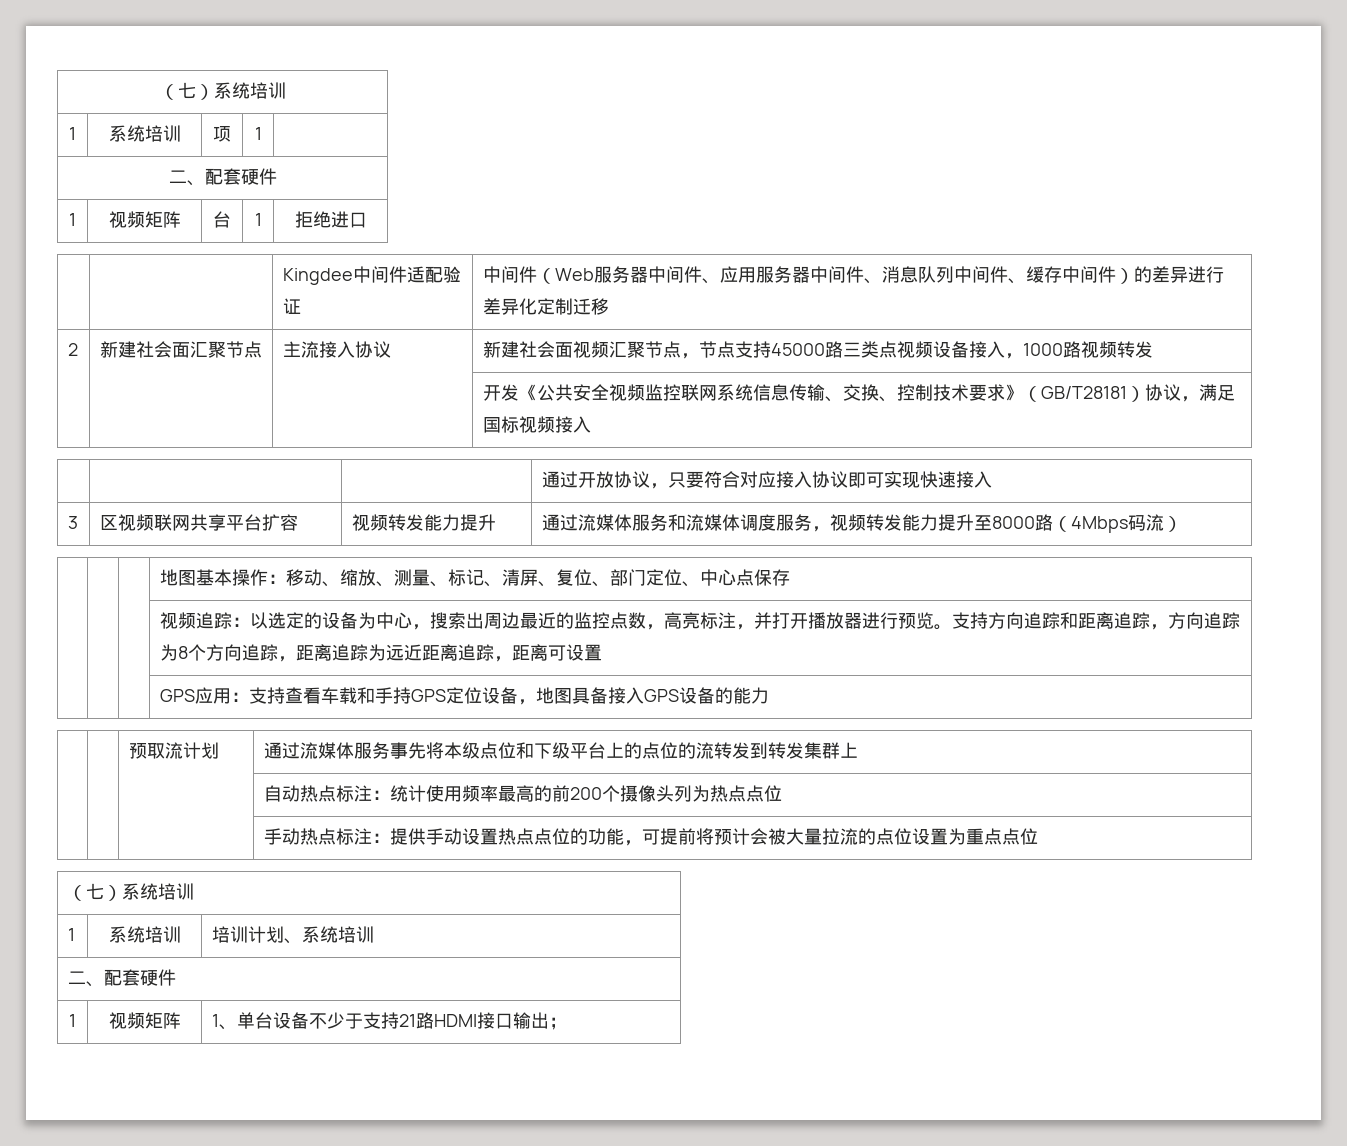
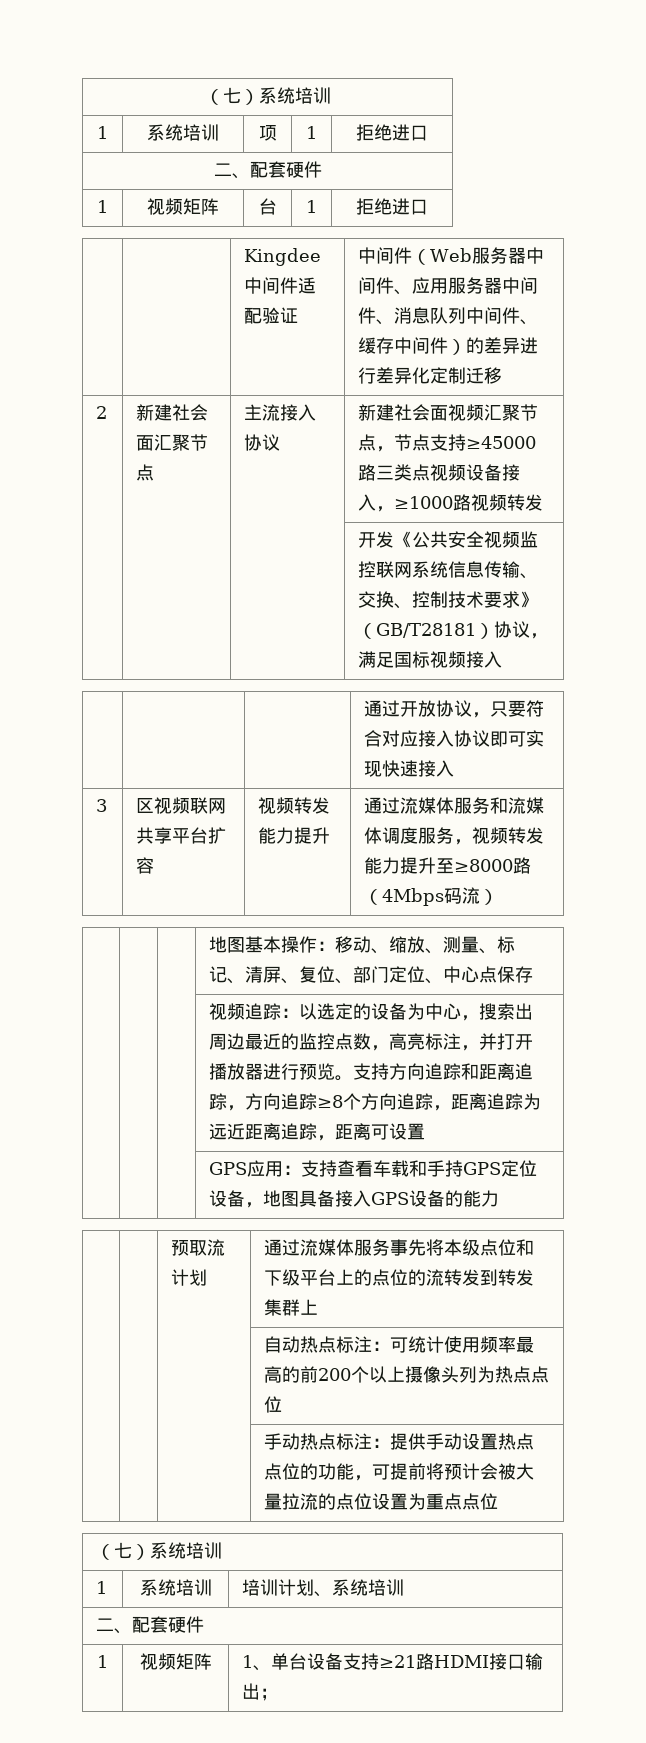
(262, 133) none -> [356,124,428,141] 拒绝进口
[770,343,825,356] 45000 -> [466,436,537,449] ≥45000
[1022,343,1063,356] 1000 -> [394,496,454,509] ≥1000
[991,516,1035,529] 8000 -> [454,859,514,872] ≥8000
[159,644,188,661] 为8 -> [317,1095,344,1108] ≥8
(390, 795) none -> [390,1337,409,1353] 可
(620, 793) none -> [369,1366,406,1383] 以上
[308,1012,416,1029] 不少于支持21 -> [343,1653,417,1670] 支持≥21

